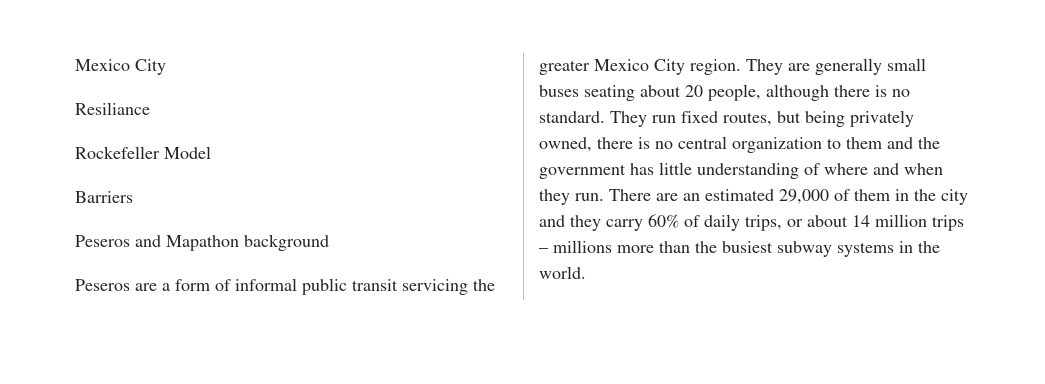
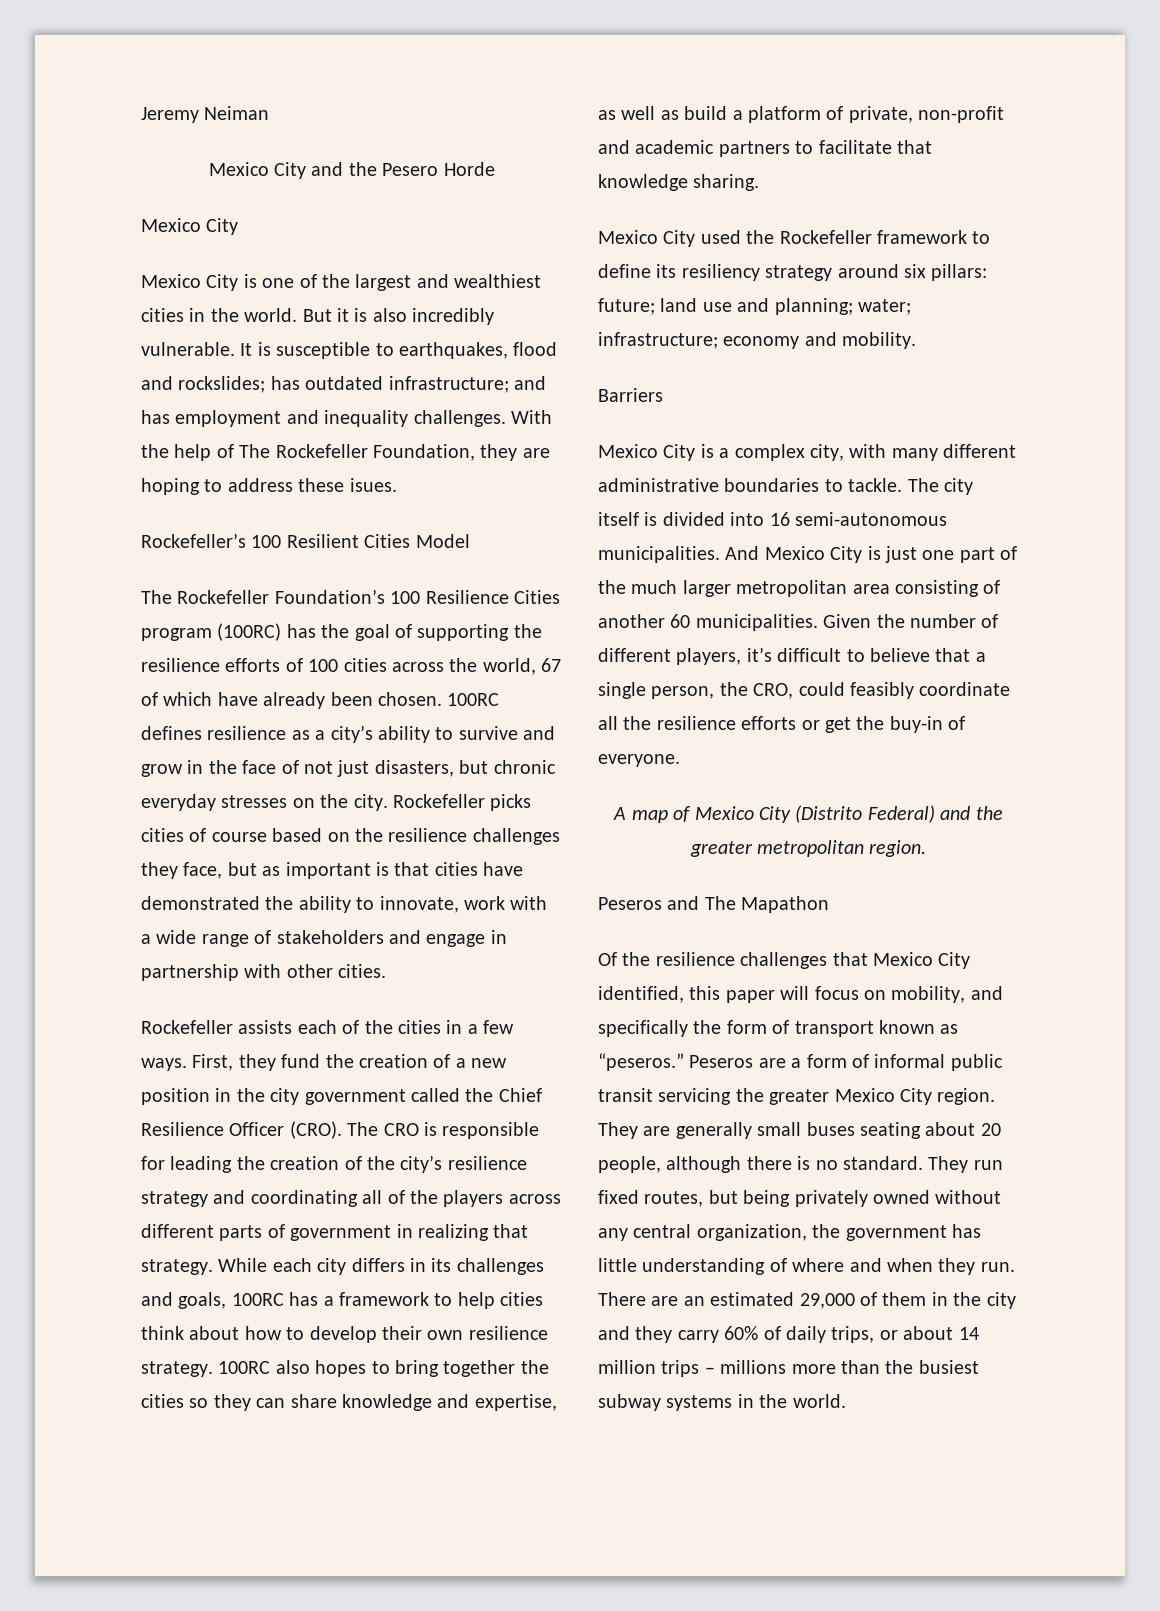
[75,59,166,75] [75,102,150,115] [75,146,211,159] [75,191,133,203] Mexico City // Resiliance // Rockefeller Model // Barriers -> [141,106,270,123] [208,162,495,179] [141,218,239,235] [141,274,542,291] [141,308,495,325] [141,342,558,359] [141,376,546,393] [141,410,552,427] [141,444,550,461] [141,478,397,495] [141,533,470,548] [141,589,560,604] [141,623,542,641] [141,658,562,675] [141,692,500,709] [141,725,556,743] [141,760,556,777] [141,794,532,811] [141,828,560,845] [141,862,524,879] [141,896,548,913] [141,930,507,947] [141,964,387,981] [141,1020,515,1034] [141,1054,508,1071] [141,1088,542,1105] [141,1121,540,1139] [141,1155,527,1173] [141,1190,561,1207] [141,1224,529,1241] [141,1258,544,1275] [141,1292,544,1309] [141,1326,548,1343] [141,1360,549,1377] [141,1394,557,1411] [598,106,1005,123] [598,140,932,157] [598,174,760,191] [598,230,991,247] [598,264,988,281] [598,298,911,315] [598,332,917,349] [598,388,663,402] [598,444,1017,461] [598,478,973,495] [598,512,947,526] [598,546,1018,563] [598,580,1001,597] [598,614,999,631] [598,647,986,665] [598,682,1011,699] [598,716,966,733] [598,754,680,767] [613,805,1003,823] [689,840,927,857] Jeremy Neiman // Mexico City and the Pesero Horde // Mexico City // Mexico City is one of the largest and wealthiest cities in the world. But it is also incredibly vulnerable. It is susceptible to earthquakes, flood and rockslides; has outdated infrastructure; and has employment and inequality challenges. With the help of The Rockefeller Foundation, they are hoping to address these isues. // Rockefeller’s 100 Resilient Cities Model // The Rockefeller Foundation’s 100 Resilience Cities program (100RC) has the goal of supporting the resilience efforts of 100 cities across the world, 67 of which have already been chosen. 100RC defines resilience as a city’s ability to survive and grow in the face of not just disasters, but chronic everyday stresses on the city. Rockefeller picks cities of course based on the resilience challenges they face, but as important is that cities have demonstrated the ability to innovate, work with a wide range of stakeholders and engage in partnership with other cities. // Rockefeller assists each of the cities in a few ways. First, they fund the creation of a new position in the city government called the Chief Resilience Officer (CRO). The CRO is responsible for leading the creation of the city’s resilience strategy and coordinating all of the players across different parts of government in realizing that strategy. While each city differs in its challenges and goals, 100RC has a framework to help cities think about how to develop their own resilience strategy. 100RC also hopes to bring together the cities so they can share knowledge and expertise, as well as build a platform of private, non-profit and academic partners to facilitate that knowledge sharing. // Mexico City used the Rockefeller framework to define its resiliency strategy around six pillars: future; land use and planning; water; infrastructure; economy and mobility. // Barriers // Mexico City is a complex city, with many different administrative boundaries to tackle. The city itself is divided into 16 semi-autonomous municipalities. And Mexico City is just one part of the much larger metropolitan area consisting of another 60 municipalities. Given the number of different players, it’s difficult to believe that a single person, the CRO, could feasibly coordinate all the resilience efforts or get the buy-in of everyone. // A map of Mexico City (Distrito Federal) and the greater metropolitan region.
(161, 241) none -> [704,896,736,910] The
[244,234,329,251] background // -> [598,952,971,969] [598,986,1003,1003] [598,1020,959,1037] [598,1053,684,1071] // Of the resilience challenges that Mexico City identified, this paper will focus on mobility, and specifically the form of transport known as “peseros.”
[539,136,913,153] owned, there is no central organization to them and -> [873,1190,1002,1204] [598,1224,807,1241] owned without any central organization,

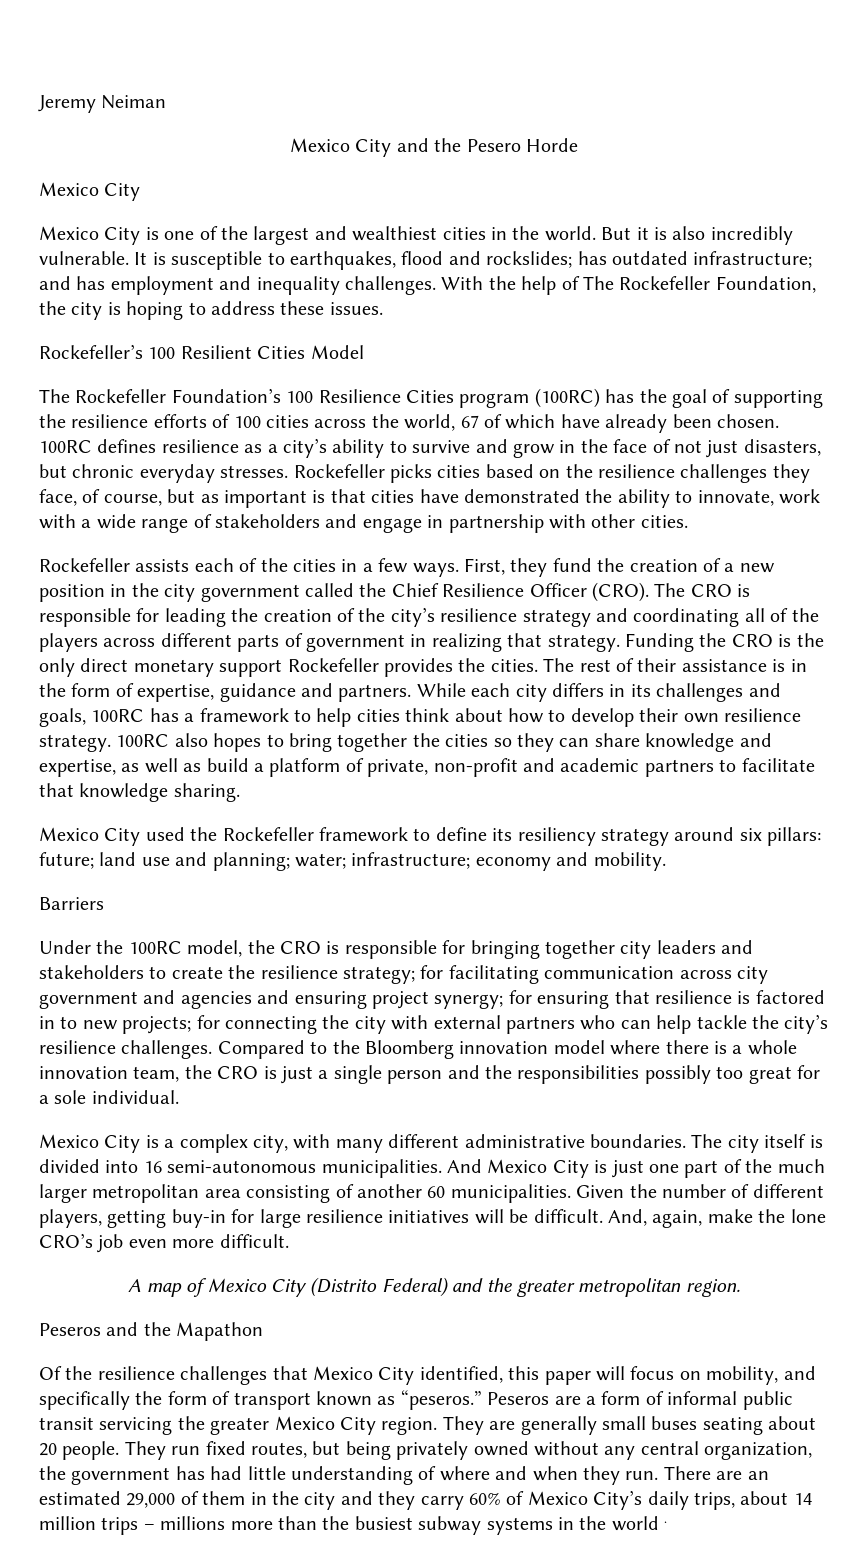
[480,444,550,461] they are -> [39,301,121,320] the city is
[349,478,397,492] isues. -> [329,302,383,315] issues.
[221,794,388,811] stresses on the city. -> [220,465,289,478] stresses.
[189,828,267,842] of course -> (481, 471) none
(223, 870) none -> [82,489,162,506] of course,
(213, 1267) none -> [624,633,824,652] [39,658,807,677] [39,683,412,702] Funding the CRO is the only direct monetary support Rockefeller provides the cities. The rest of their assistance is in the form of expertise, guidance and partners.
(663, 395) none -> [39,940,754,959] [39,965,768,984] [39,990,825,1009] [39,1014,829,1034] [39,1040,797,1059] [39,1065,820,1084] [39,1090,179,1104] // Under the 100RC model, the CRO is responsible for bringing together city leaders and stakeholders to create the resilience strategy; for facilitating communication across city government and agencies and ensuring project synergy; for ensuring that resilience is factored in to new projects; for connecting the city with external partners who can help tackle the city’s resilience challenges. Compared to the Bloomberg innovation model where there is a whole innovation team, the CRO is just a single person and the responsibilities possibly too great for a sole individual.
[724,478,903,492] boundaries to tackle. -> [589,1134,686,1148] boundaries.
[746,647,986,662] [598,682,1011,699] [598,716,966,733] [598,754,680,767] it’s difficult to believe that a single person, the CRO, could feasibly coordinate all the resilience efforts or get the buy-in of everyone. -> [107,1209,826,1228] [39,1233,289,1253] getting buy-in for large resilience initiatives will be difficult. And, again, make the lone CRO’s job even more difficult.
[704,896,736,910] The -> [143,1322,171,1336] the
[598,1156,923,1173] people, although there is no standard. -> [62,1441,120,1460] people.
(981, 1231) none -> [210,1466,243,1480] had
(781, 1333) none -> [527,1490,643,1510] Mexico City’s
[879,1330,898,1340] or -> (735, 1501) none
[792,1394,846,1408] world. -> [611,1516,668,1531] world .

